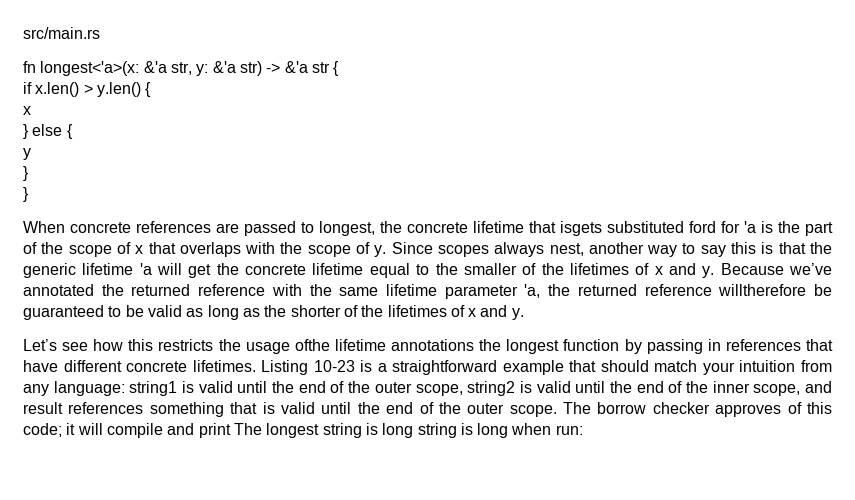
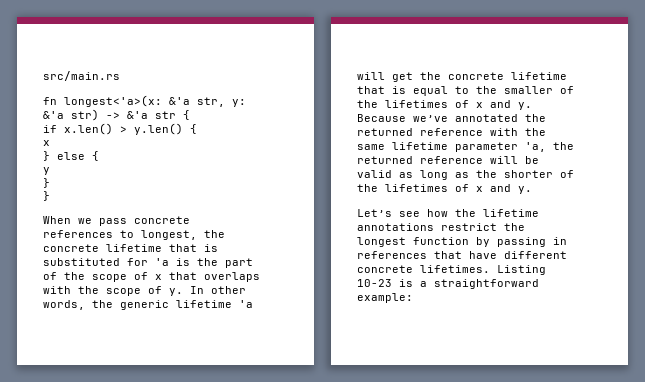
[70,221,296,236] concrete references are passed -> [78,216,190,226] [43,230,113,238] we pass concrete references
[560,221,716,236] isgets substituted ford -> [204,244,218,252] [43,258,120,266] is substituted
[391,242,806,257] Since scopes always nest, another way to say this is that -> [190,286,246,294] [43,300,85,310] In other words,
(364, 269) none -> [357,86,406,94] that is
[718,284,832,296] [23,305,122,320] willtherefore be guaranteed to -> [490,156,518,164] will
[128,339,330,354] this restricts the usage ofthe -> [455,209,476,217] the
(475, 345) none -> [441,223,497,231] restrict
[502,360,832,375] [23,381,832,396] [23,402,833,417] [23,423,583,438] example that should match your intuition from any language: string1 is valid until the end of the outer scope, string2 is valid until the end of the inner scope, and result references something that is valid until the end of the outer scope. The borrow checker approves of this code; it will compile and print The longest string is long string is long when run: -> [357,293,413,303] example:

